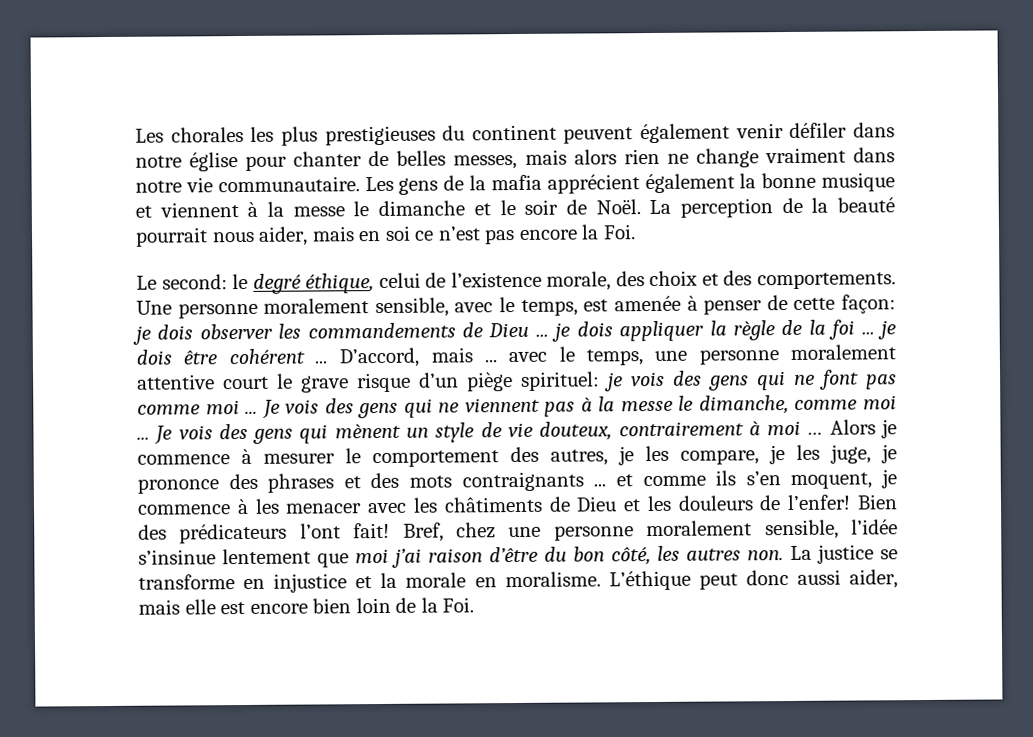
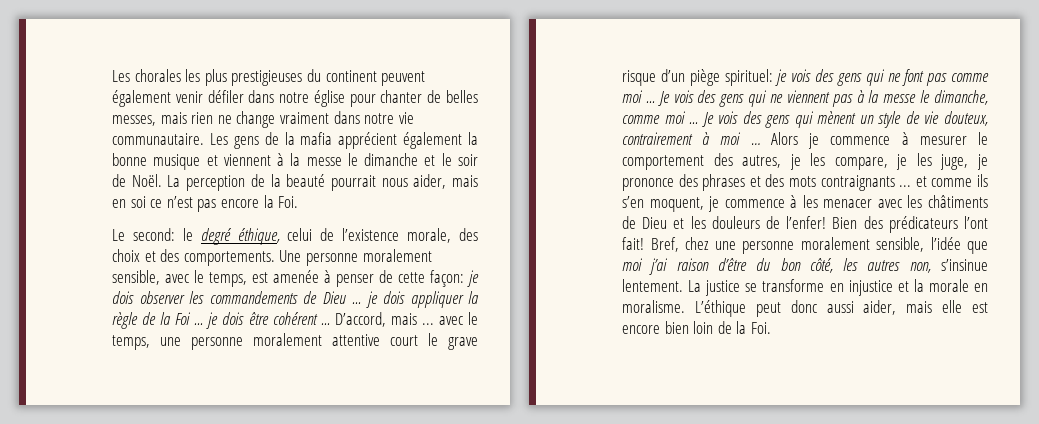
[573,149,617,165] alors -> (187, 118) none
[828,319,856,340] foi -> [175,312,191,325] Foi
[138,548,311,565] s’insinue lentement -> (961, 243) none
[747,550,784,561] non. -> [909,259,988,273] [622,279,683,292] non, s’insinue lentement.

